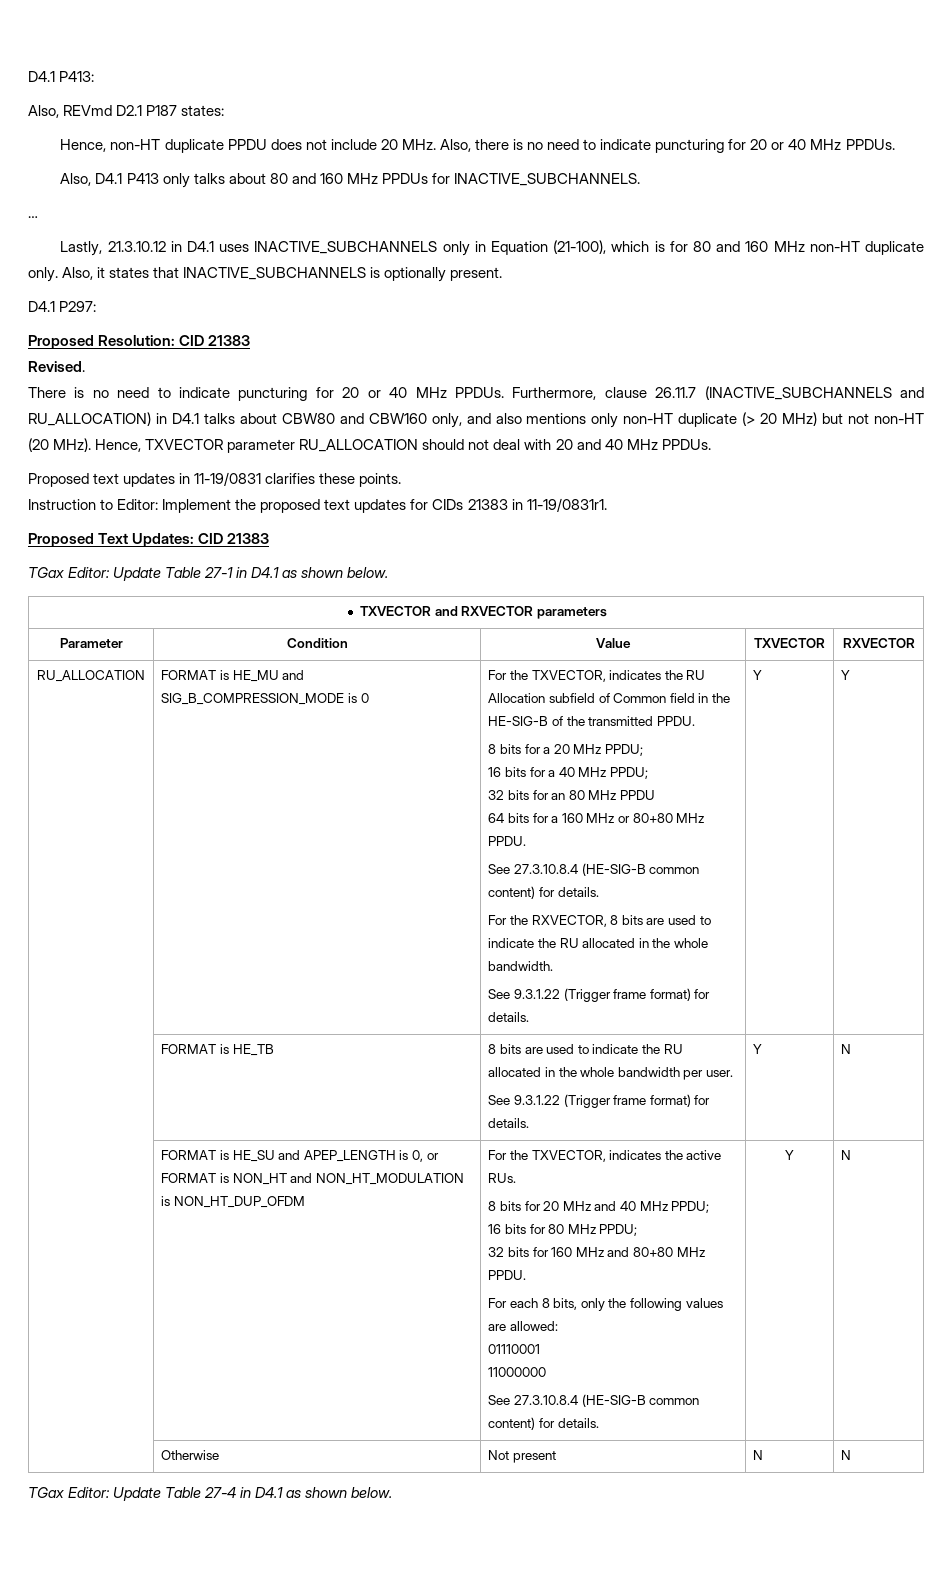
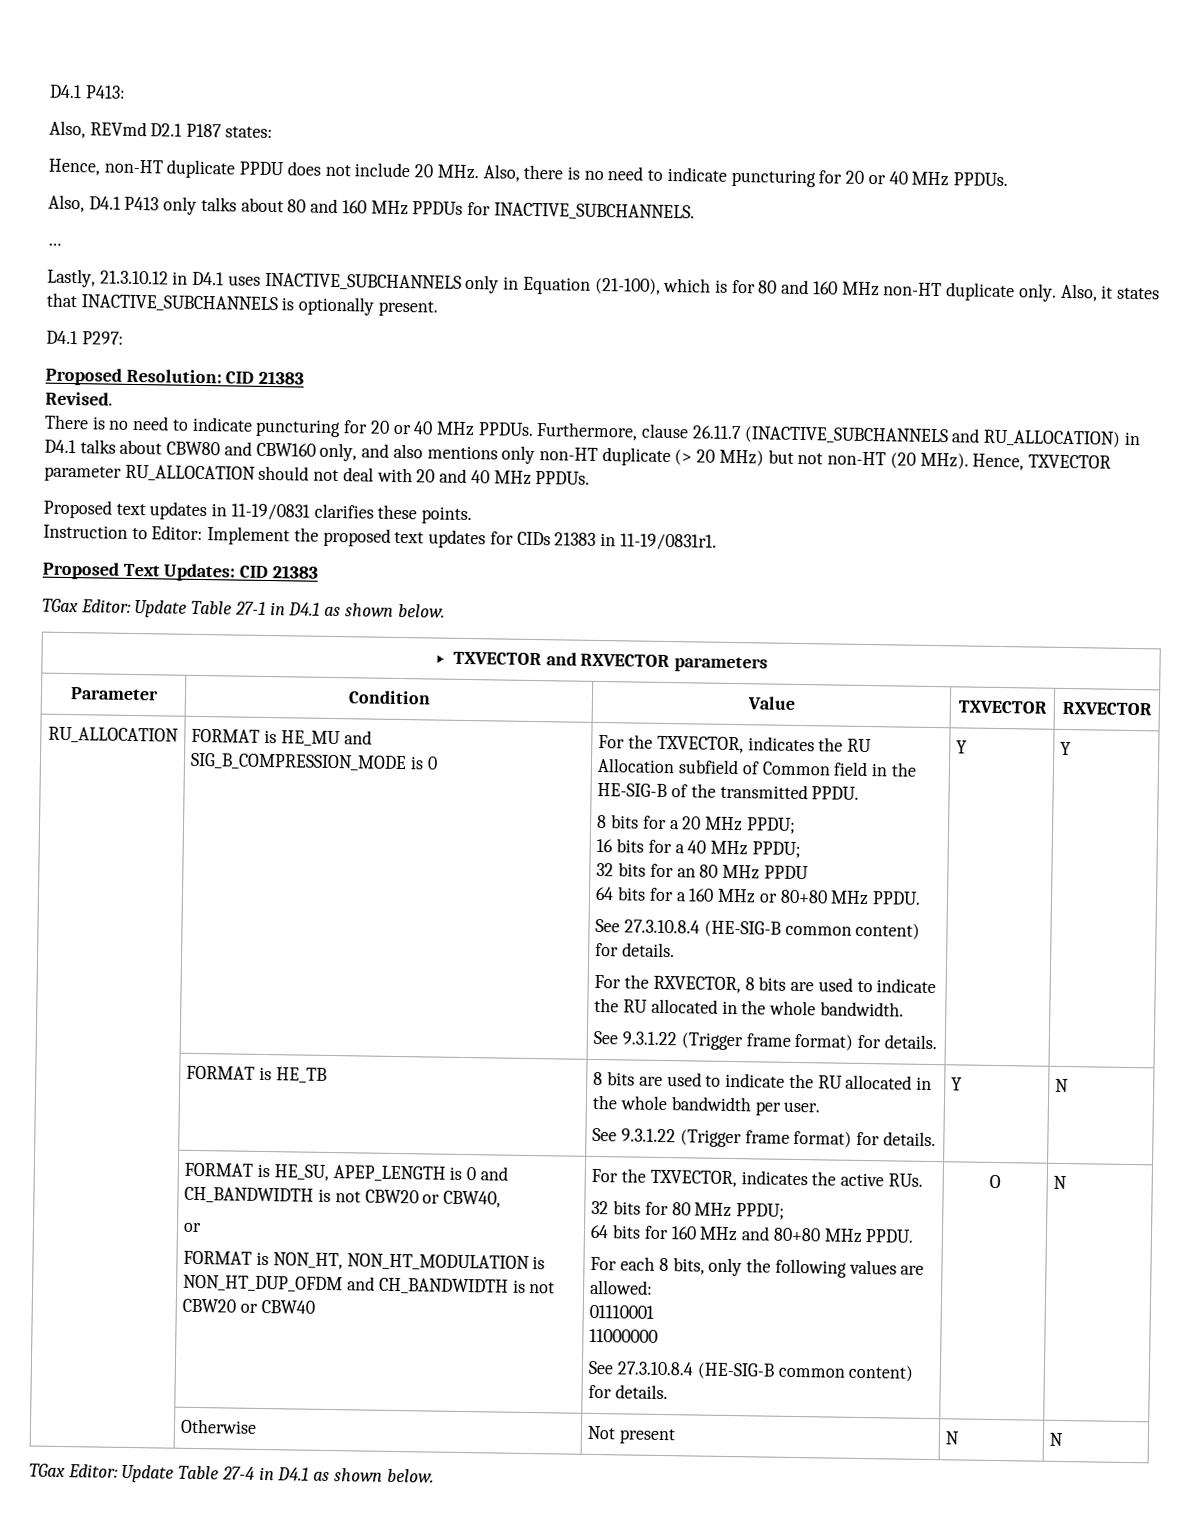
[232,1150,439,1162] [161,1173,464,1185] [161,1196,305,1208] HE_SU and APEP_LENGTH is 0, or FORMAT is NON_HT and NON_HT_MODULATION is NON_HT_DUP_OFDM -> [273,1164,508,1182] [184,1186,502,1208] [183,1222,203,1233] [183,1250,546,1272] [183,1274,556,1295] [182,1298,315,1314] HE_SU, APEP_LENGTH is 0 and CH_BANDWIDTH is not CBW20 or CBW40, // or // FORMAT is NON_HT, NON_HT_MODULATION is NON_HT_DUP_OFDM and CH_BANDWIDTH is not CBW20 or CBW40
[488,1201,710,1213] [488,1224,502,1234] 8 bits for 20 MHz and 40 MHz PPDU; // 16 -> [591,1200,610,1215] 32
[488,1247,505,1257] 32 -> [590,1224,610,1239] 64
[785,1150,794,1160] Y -> [989,1174,1001,1189] O

